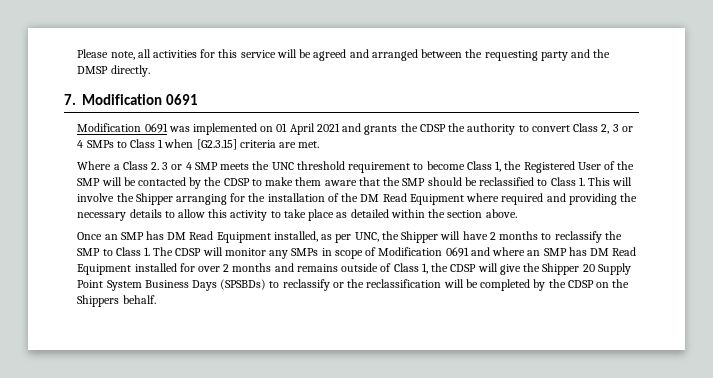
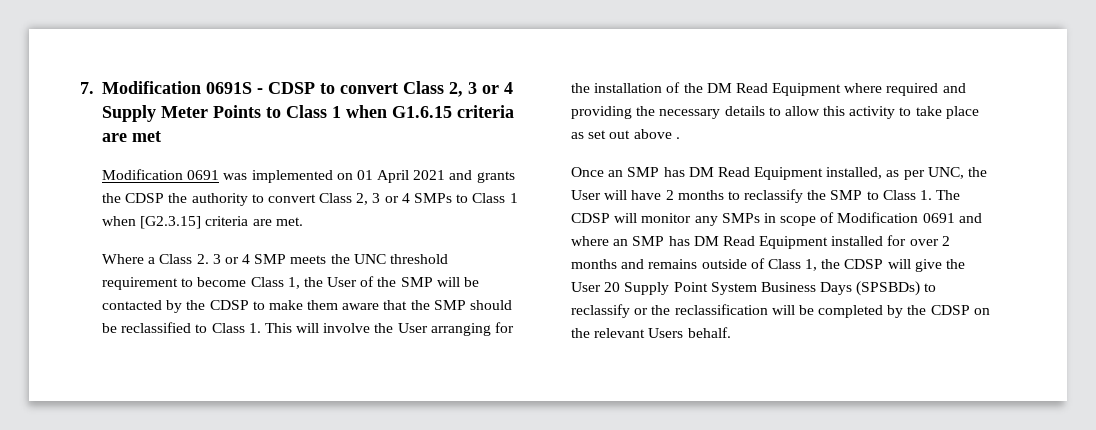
[77,49,611,61] [77,65,150,77] [64,94,198,105] Please note, all activities for this service will be agreed and arranged between the requesting party and the DMSP directly. // 7. Modification 0691 -> [80,81,513,97] [101,105,514,122] [101,131,161,142] 7. Modification 0691S - CDSP to convert Class 2, 3 or 4 Supply Meter Points to Class 1 when G1.6.15 criteria are met
[523,161,575,173] Registered -> (323, 282) none
[135,193,173,205] Shipper -> [397,323,428,333] User
[350,209,517,218] detailed within the section above. -> [588,129,680,139] set out above .
[401,231,439,243] Shipper -> [570,190,601,200] User
[542,263,580,275] Shipper -> [570,282,601,292] User
[77,295,120,307] Shippers -> [594,328,684,338] relevant Users

